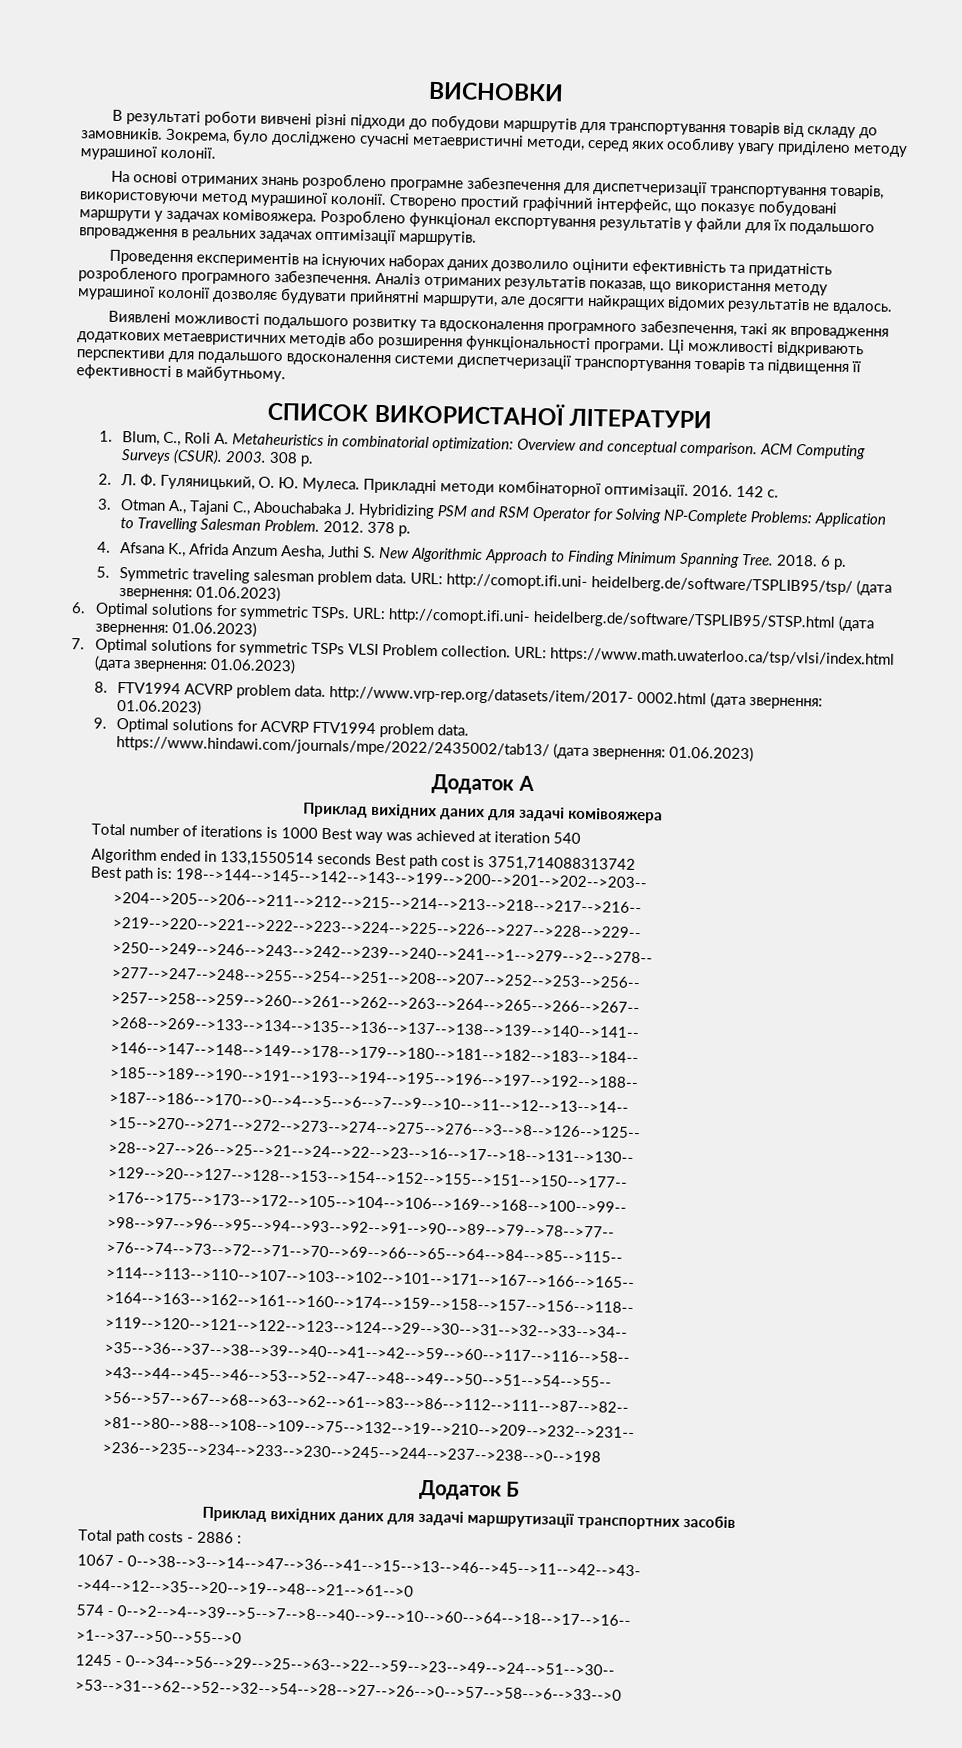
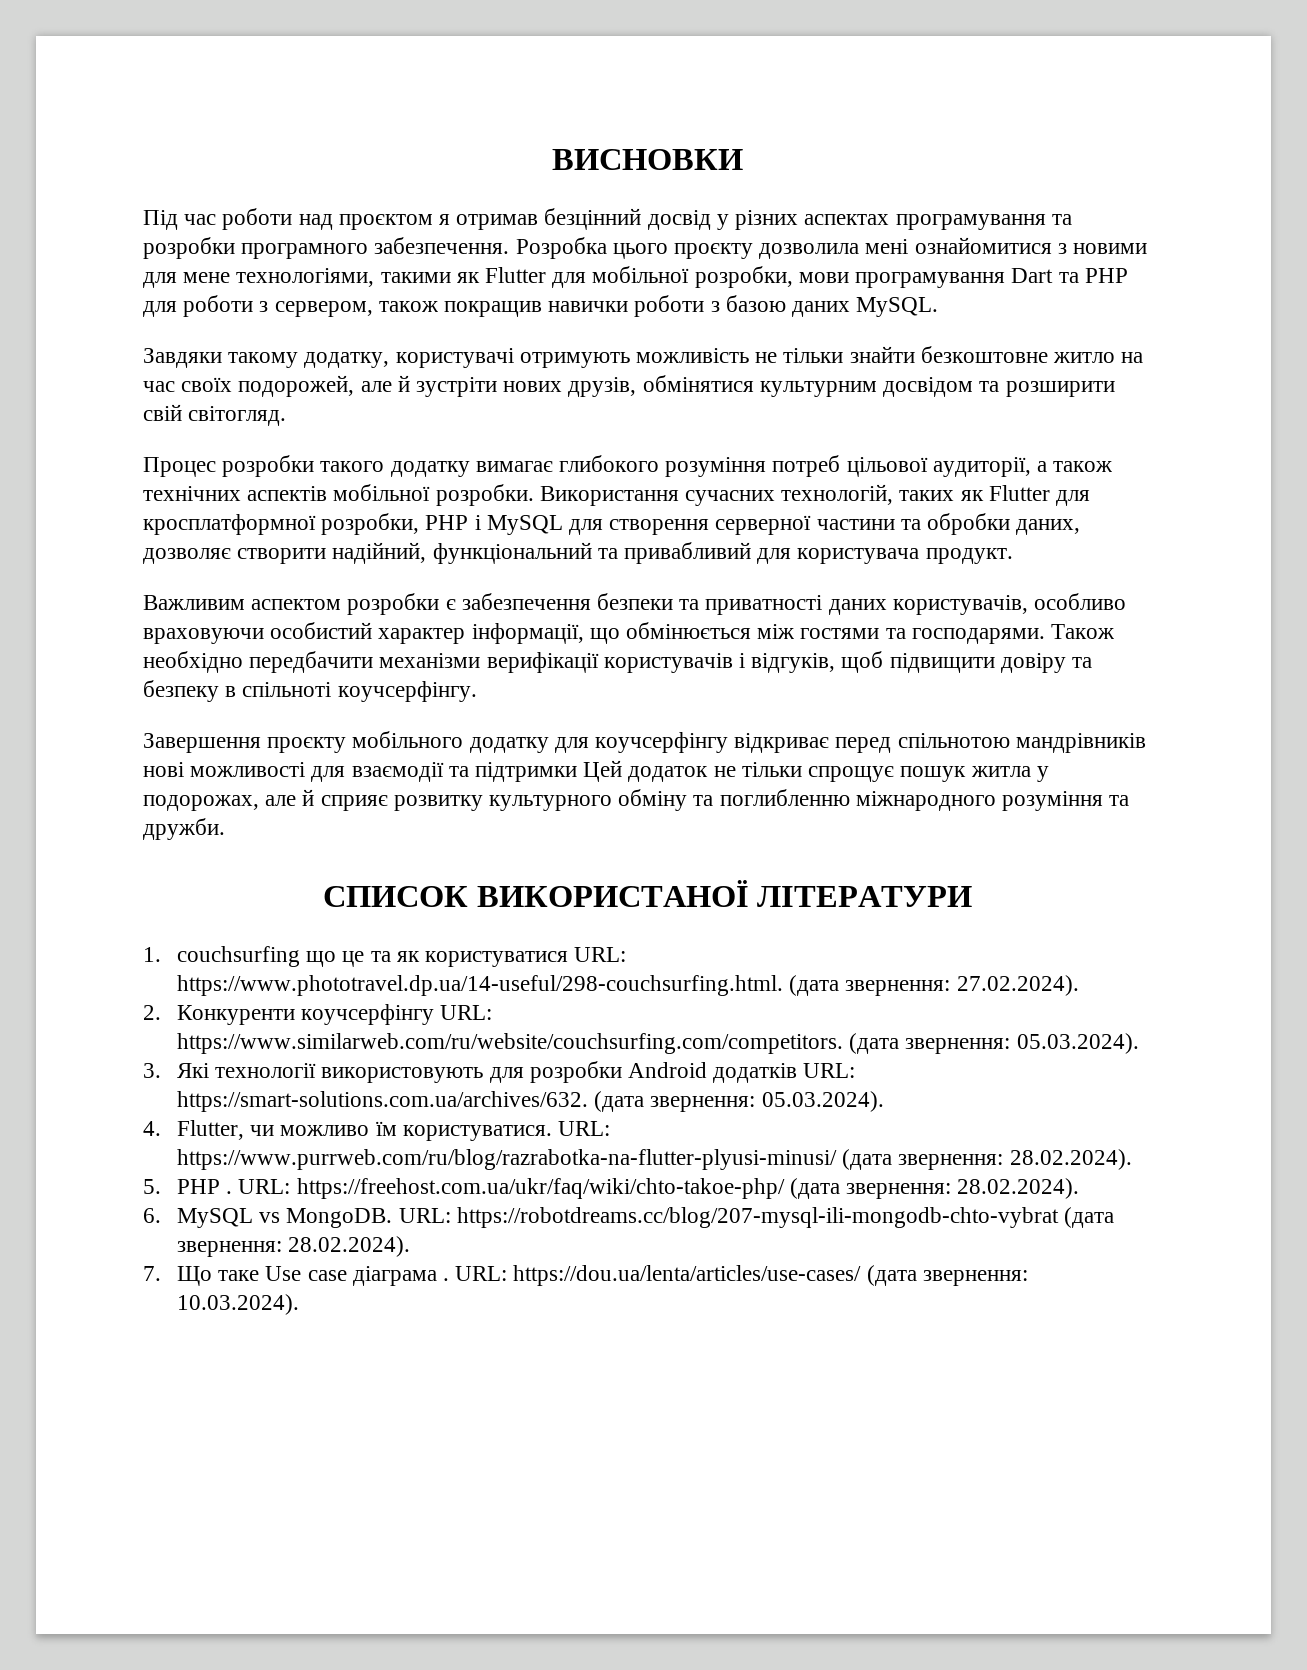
[112,109,879,139] [81,127,908,158] [80,145,216,161] [111,170,885,200] [79,191,837,217] [79,208,875,236] [79,227,477,246] [109,249,833,278] [78,266,828,296] [77,285,893,315] [108,310,890,340] [77,331,864,358] [76,349,861,375] [76,364,286,383] [267,400,712,429] [98,430,867,460] [121,449,314,467] [97,473,780,499] [96,498,887,528] [120,517,412,537] [96,541,848,570] [95,566,893,596] [119,585,282,603] В результаті роботи вивчені різні підходи до побудови маршрутів для транспортування товарів від складу до замовників. Зокрема, було досліджено сучасні метаевристичні методи, серед яких особливу увагу приділено методу мурашиної колонії. // На основі отриманих знань розроблено програмне забезпечення для диспетчеризації транспортування товарів, використовуючи метод мурашиної колонії. Створено простий графічний інтерфейс, що показує побудовані маршрути у задачах комівояжера. Розроблено функціонал експортування результатів у файли для їх подальшого впровадження в реальних задачах оптимізації маршрутів. // Проведення експериментів на існуючих наборах даних дозволило оцінити ефективність та придатність розробленого програмного забезпечення. Аналіз отриманих результатів показав, що використання методу мурашиної колонії дозволяє будувати прийнятні маршрути, але досягти найкращих відомих результатів не вдалось. // Виявлені можливості подальшого розвитку та вдосконалення програмного забезпечення, такі як впровадження додаткових метаевристичних методів або розширення функціональності програми. Ці можливості відкривають перспективи для подальшого вдосконалення системи диспетчеризації транспортування товарів та підвищення її ефективності в майбутньому. // СПИСОК ВИКОРИСТАНОЇ ЛІТЕРАТУРИ // 1. Blum, C., Roli A. Metaheuristics in combinatorial optimization: Overview and conceptual comparison. ACM Computing Surveys (CSUR). 2003. 308 p. // 2. Л. Ф. Гуляницький, О. Ю. Мулеса. Прикладні методи комбінаторної оптимізації. 2016. 142 с. // 3. Otman A., Tajani C., Abouchabaka J. Hybridizing PSM and RSM Operator for Solving NP-Complete Problems: Application to Travelling Salesman Problem. 2012. 378 p. // 4. Afsana K., Afrida Anzum Aesha, Juthi S. New Algorithmic Approach to Finding Minimum Spanning Tree. 2018. 6 p. // 5. Symmetric traveling salesman problem data. URL: http://comopt.ifi.uni- heidelberg.de/software/TSPLIB95/tsp/ (дата звернення: 01.06.2023) -> [143,208,1072,230] [143,237,1148,259] [143,266,1128,288] [143,295,939,317] [143,346,1144,368] [143,375,1115,397] [143,404,287,426] [143,455,1113,477] [143,484,1091,506] [143,513,1081,535] [143,542,1013,564] [143,593,1127,615] [143,622,1115,644] [143,651,1093,673] [143,680,477,702] [143,731,1146,753] [143,760,1049,782] [143,789,1130,811] [143,818,225,840] [322,880,973,907] [143,946,627,967] [176,975,1079,996] [143,1004,493,1025] [176,1033,1139,1054] [143,1061,856,1083] [176,1091,884,1112] [143,1120,610,1141] [176,1149,1132,1170] [143,1178,1080,1199] Під час роботи над проєктом я отримав безцінний досвід у різних аспектах програмування та розробки програмного забезпечення. Розробка цього проєкту дозволила мені ознайомитися з новими для мене технологіями, такими як Flutter для мобільної розробки, мови програмування Dart та PHP для роботи з сервером, також покращив навички роботи з базою даних MySQL. // Завдяки такому додатку, користувачі отримують можливість не тільки знайти безкоштовне житло на час своїх подорожей, але й зустріти нових друзів, обмінятися культурним досвідом та розширити свій світогляд. // Процес розробки такого додатку вимагає глибокого розуміння потреб цільової аудиторії, а також технічних аспектів мобільної розробки. Використання сучасних технологій, таких як Flutter для кросплатформної розробки, PHP і MySQL для створення серверної частини та обробки даних, дозволяє створити надійний, функціональний та привабливий для користувача продукт. // Важливим аспектом розробки є забезпечення безпеки та приватності даних користувачів, особливо враховуючи особистий характер інформації, що обмінюється між гостями та господарями. Також необхідно передбачити механізми верифікації користувачів і відгуків, щоб підвищити довіру та безпеку в спільноті коучсерфінгу. // Завершення проєкту мобільного додатку для коучсерфінгу відкриває перед спільнотою мандрівників нові можливості для взаємодії та підтримки Цей додаток не тільки спрощує пошук житла у подорожах, але й сприяє розвитку культурного обміну та поглибленню міжнародного розуміння та дружби. // СПИСОК ВИКОРИСТАНОЇ ЛІТЕРАТУРИ // 1. couchsurfing що це та як користуватися URL: https://www.phototravel.dp.ua/14-useful/298-couchsurfing.html. (дата звернення: 27.02.2024). // 2. Конкуренти коучсерфінгу URL: https://www.similarweb.com/ru/website/couchsurfing.com/competitors. (дата звернення: 05.03.2024). // 3. Які технології використовують для розробки Android додатків URL: https://smart-solutions.com.ua/archives/632. (дата звернення: 05.03.2024). // 4. Flutter, чи можливо їм користуватися. URL: https://www.purrweb.com/ru/blog/razrabotka-na-flutter-plyusi-minusi/ (дата звернення: 28.02.2024). // 5. PHP . URL: https://freehost.com.ua/ukr/faq/wiki/chto-takoe-php/ (дата звернення: 28.02.2024).
[94,602,875,632] [94,621,257,638] Optimal solutions for symmetric TSPs. URL: http://comopt.ifi.uni- heidelberg.de/software/TSPLIB95/STSP.html (дата звернення: 01.06.2023) -> [176,1207,1114,1228] [176,1236,411,1257] MySQL vs MongoDB. URL: https://robotdreams.cc/blog/207-mysql-ili-mongodb-chto-vybrat (дата звернення: 28.02.2024).
[94,638,895,668] [93,655,296,675] [93,681,824,710] [117,698,203,716] [92,717,470,739] [116,735,755,763] [431,774,534,795] [302,802,663,824] [90,823,581,844] [90,848,636,873] [89,866,647,889] [113,891,643,914] [112,916,643,939] [112,941,654,964] [111,966,642,989] [111,991,641,1014] [110,1016,641,1039] [110,1041,640,1064] [110,1066,640,1089] [109,1091,630,1113] [109,1116,642,1139] [108,1141,635,1163] [108,1166,629,1188] [107,1191,628,1213] [107,1216,616,1238] [106,1241,624,1263] [106,1266,636,1289] [105,1291,635,1314] [105,1316,629,1338] [104,1341,631,1363] [104,1366,613,1388] [103,1391,630,1413] [103,1416,636,1439] [102,1441,602,1463] [417,1479,521,1501] [201,1506,736,1530] [77,1529,242,1545] [76,1554,641,1577] [76,1579,414,1597] [75,1604,631,1627] [75,1629,242,1644] [74,1654,615,1676] [74,1679,622,1701] Optimal solutions for symmetric TSPs VLSI Problem collection. URL: https://www.math.uwaterloo.ca/tsp/vlsi/index.html (дата звернення: 01.06.2023) // 8. FTV1994 ACVRP problem data. http://www.vrp-rep.org/datasets/item/2017- 0002.html (дата звернення: 01.06.2023) // 9. Optimal solutions for ACVRP FTV1994 problem data. https://www.hindawi.com/journals/mpe/2022/2435002/tab13/ (дата звернення: 01.06.2023) // Додаток А // Приклад вихідних даних для задачі комівояжера // Total number of iterations is 1000 Best way was achieved at iteration 540 // Algorithm ended in 133,1550514 seconds Best path cost is 3751,714088313742 // Best path is: 198-->144-->145-->142-->143-->199-->200-->201-->202-->203-- // >204-->205-->206-->211-->212-->215-->214-->213-->218-->217-->216-- // >219-->220-->221-->222-->223-->224-->225-->226-->227-->228-->229-- // >250-->249-->246-->243-->242-->239-->240-->241-->1-->279-->2-->278-- // >277-->247-->248-->255-->254-->251-->208-->207-->252-->253-->256-- // >257-->258-->259-->260-->261-->262-->263-->264-->265-->266-->267-- // >268-->269-->133-->134-->135-->136-->137-->138-->139-->140-->141-- // >146-->147-->148-->149-->178-->179-->180-->181-->182-->183-->184-- // >185-->189-->190-->191-->193-->194-->195-->196-->197-->192-->188-- // >187-->186-->170-->0-->4-->5-->6-->7-->9-->10-->11-->12-->13-->14-- // >15-->270-->271-->272-->273-->274-->275-->276-->3-->8-->126-->125-- // >28-->27-->26-->25-->21-->24-->22-->23-->16-->17-->18-->131-->130-- // >129-->20-->127-->128-->153-->154-->152-->155-->151-->150-->177-- // >176-->175-->173-->172-->105-->104-->106-->169-->168-->100-->99-- // >98-->97-->96-->95-->94-->93-->92-->91-->90-->89-->79-->78-->77-- // >76-->74-->73-->72-->71-->70-->69-->66-->65-->64-->84-->85-->115-- // >114-->113-->110-->107-->103-->102-->101-->171-->167-->166-->165-- // >164-->163-->162-->161-->160-->174-->159-->158-->157-->156-->118-- // >119-->120-->121-->122-->123-->124-->29-->30-->31-->32-->33-->34-- // >35-->36-->37-->38-->39-->40-->41-->42-->59-->60-->117-->116-->58-- // >43-->44-->45-->46-->53-->52-->47-->48-->49-->50-->51-->54-->55-- // >56-->57-->67-->68-->63-->62-->61-->83-->86-->112-->111-->87-->82-- // >81-->80-->88-->108-->109-->75-->132-->19-->210-->209-->232-->231-- // >236-->235-->234-->233-->230-->245-->244-->237-->238-->0-->198 // Додаток Б // Приклад вихідних даних для задачі маршрутизації транспортних засобів // Total path costs - 2886 : // 1067 - 0-->38-->3-->14-->47-->36-->41-->15-->13-->46-->45-->11-->42-->43- // ->44-->12-->35-->20-->19-->48-->21-->61-->0 // 574 - 0-->2-->4-->39-->5-->7-->8-->40-->9-->10-->60-->64-->18-->17-->16-- // >1-->37-->50-->55-->0 // 1245 - 0-->34-->56-->29-->25-->63-->22-->59-->23-->49-->24-->51-->30-- // >53-->31-->62-->52-->32-->54-->28-->27-->26-->0-->57-->58-->6-->33-->0 -> [176,1265,1028,1286] [176,1294,299,1315] Що таке Use case діаграма . URL: https://dou.ua/lenta/articles/use-cases/ (дата звернення: 10.03.2024).

